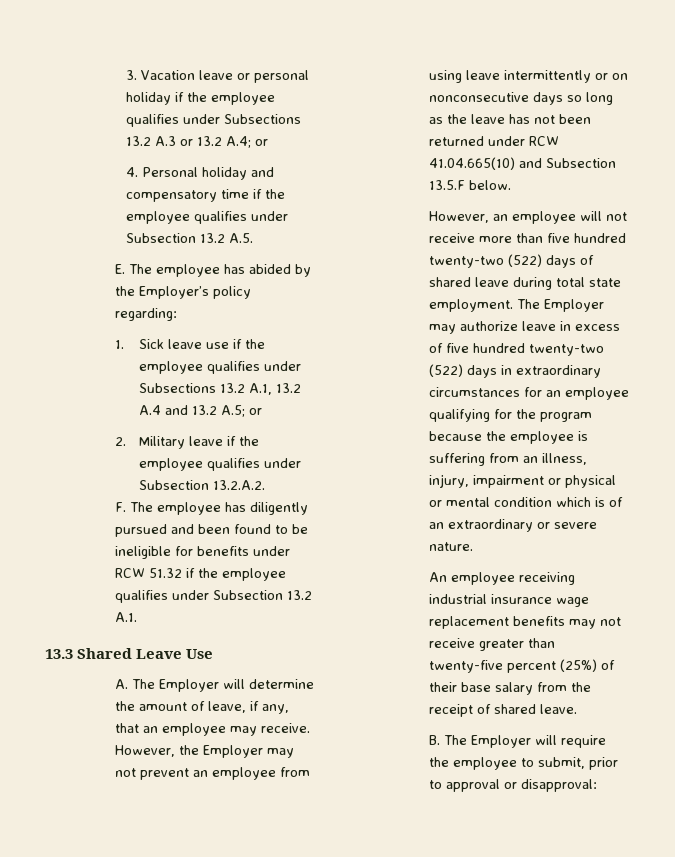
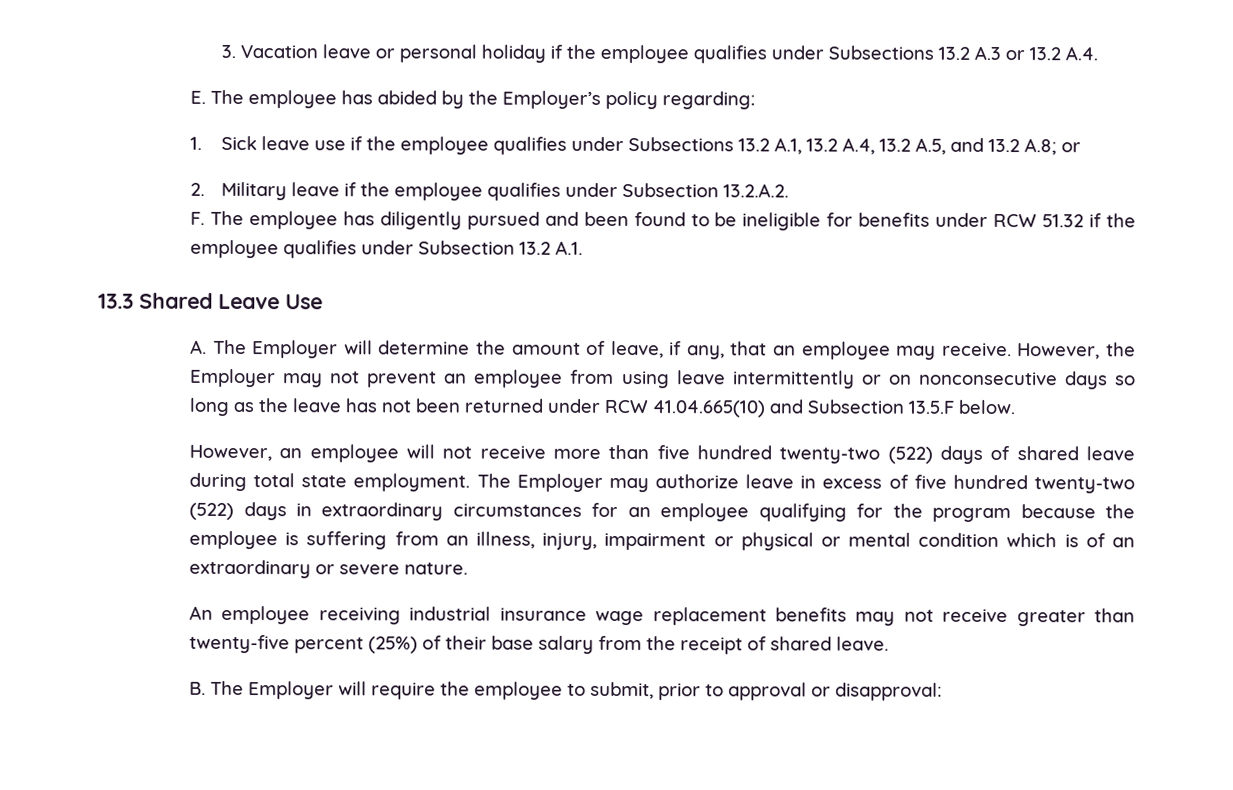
[226,136,269,148] [126,167,275,180] [126,189,286,202] [126,211,289,224] [126,233,254,243] A.4; or // 4. Personal holiday and compensatory time if the employee qualifies under Subsection 13.2 A.5. -> [1064,46,1098,61] A.4.
[138,405,161,415] A.4 -> [841,137,946,155] A.4, 13.2 A.5,
[220,405,245,417] A.5; -> [1023,138,1057,156] A.8;

